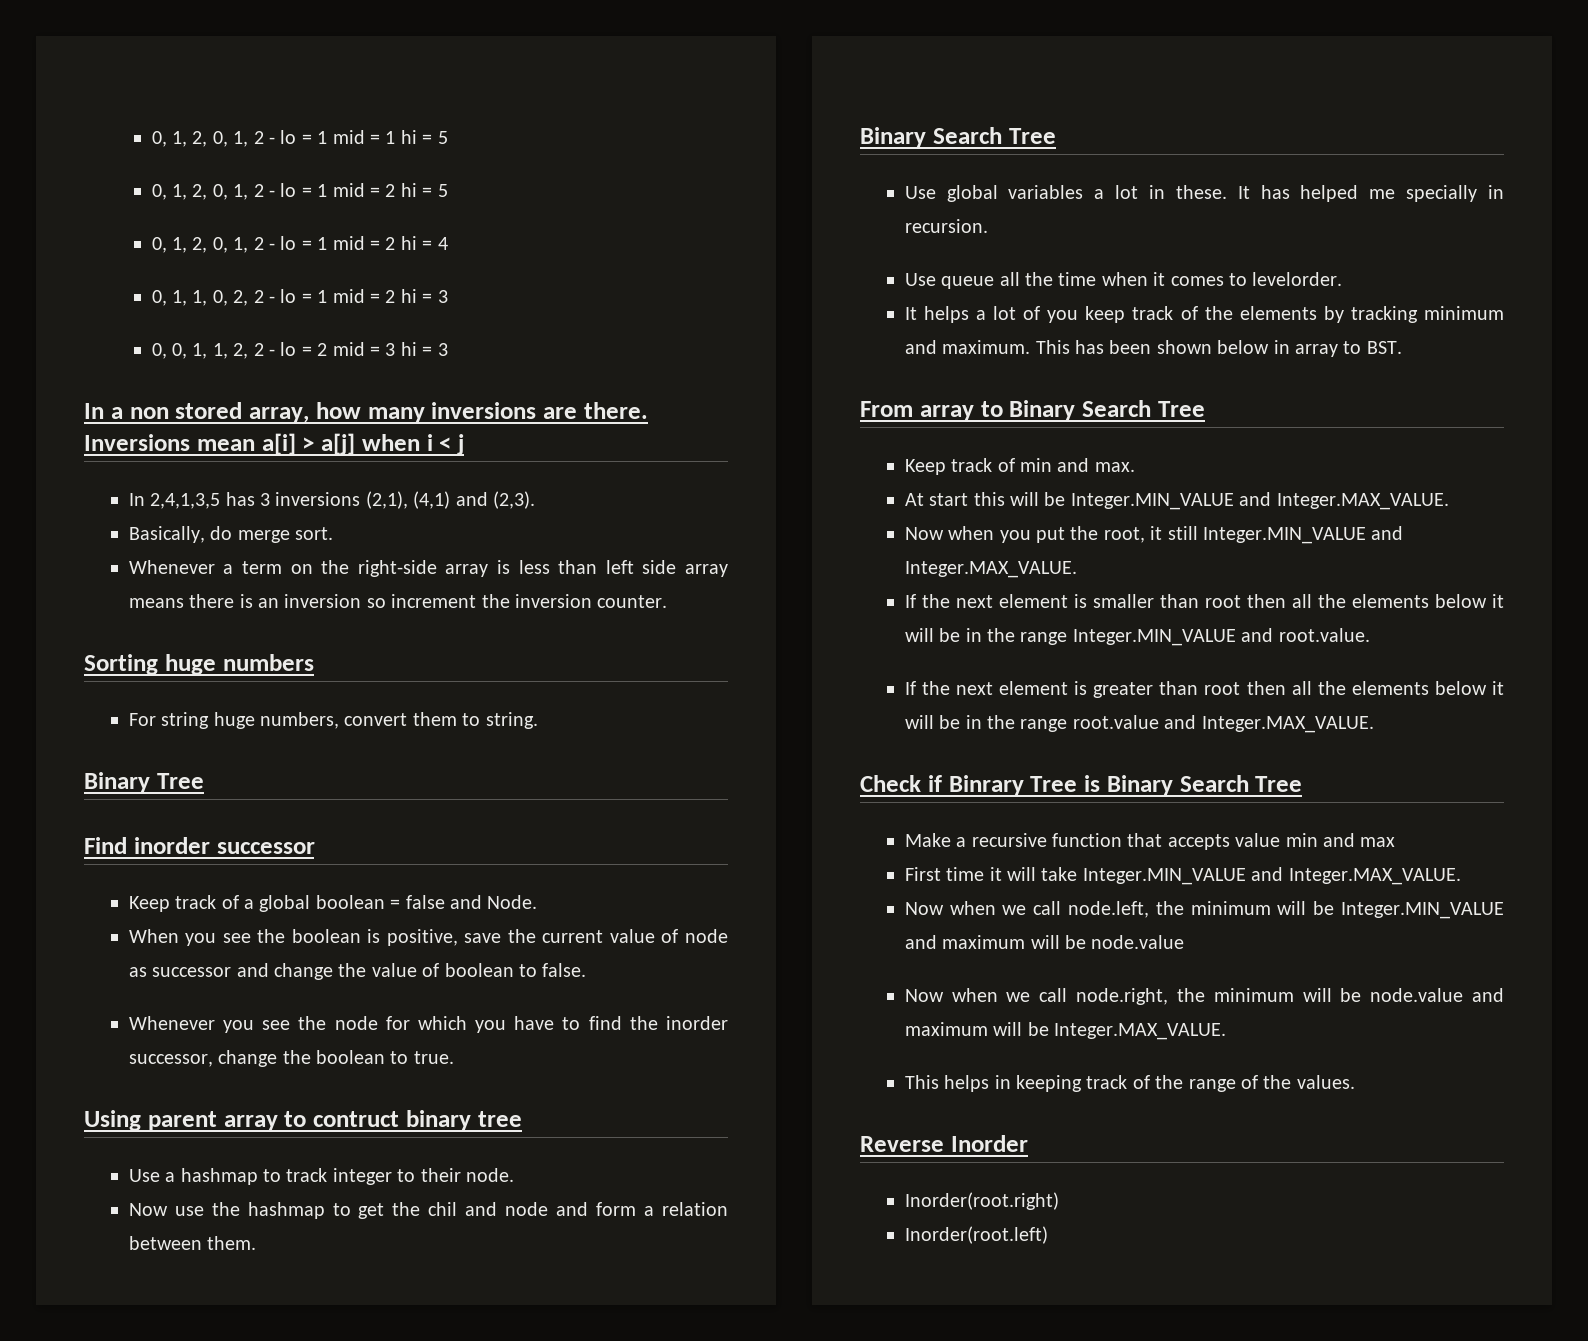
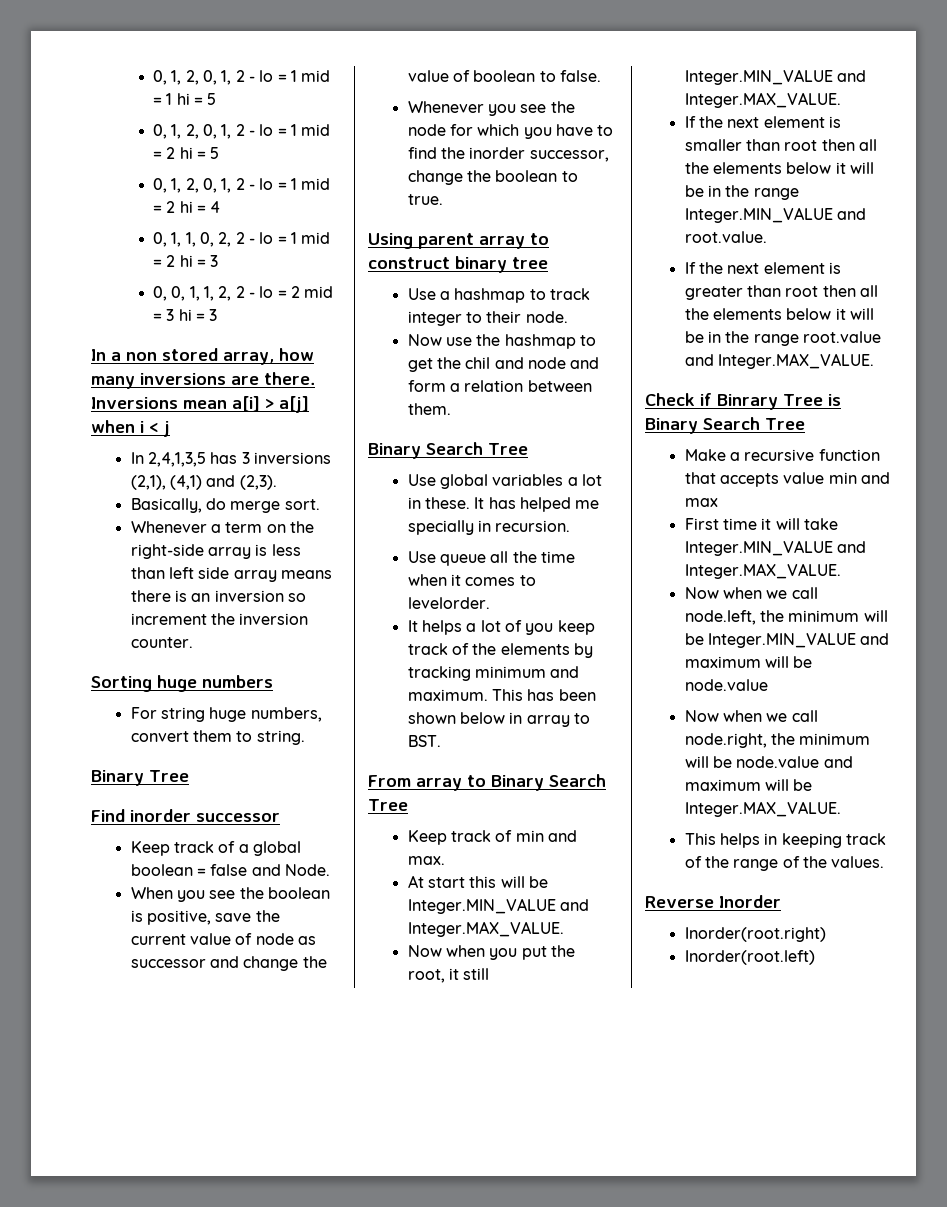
[313,1111,399,1127] contruct -> [368,257,450,269] construct

